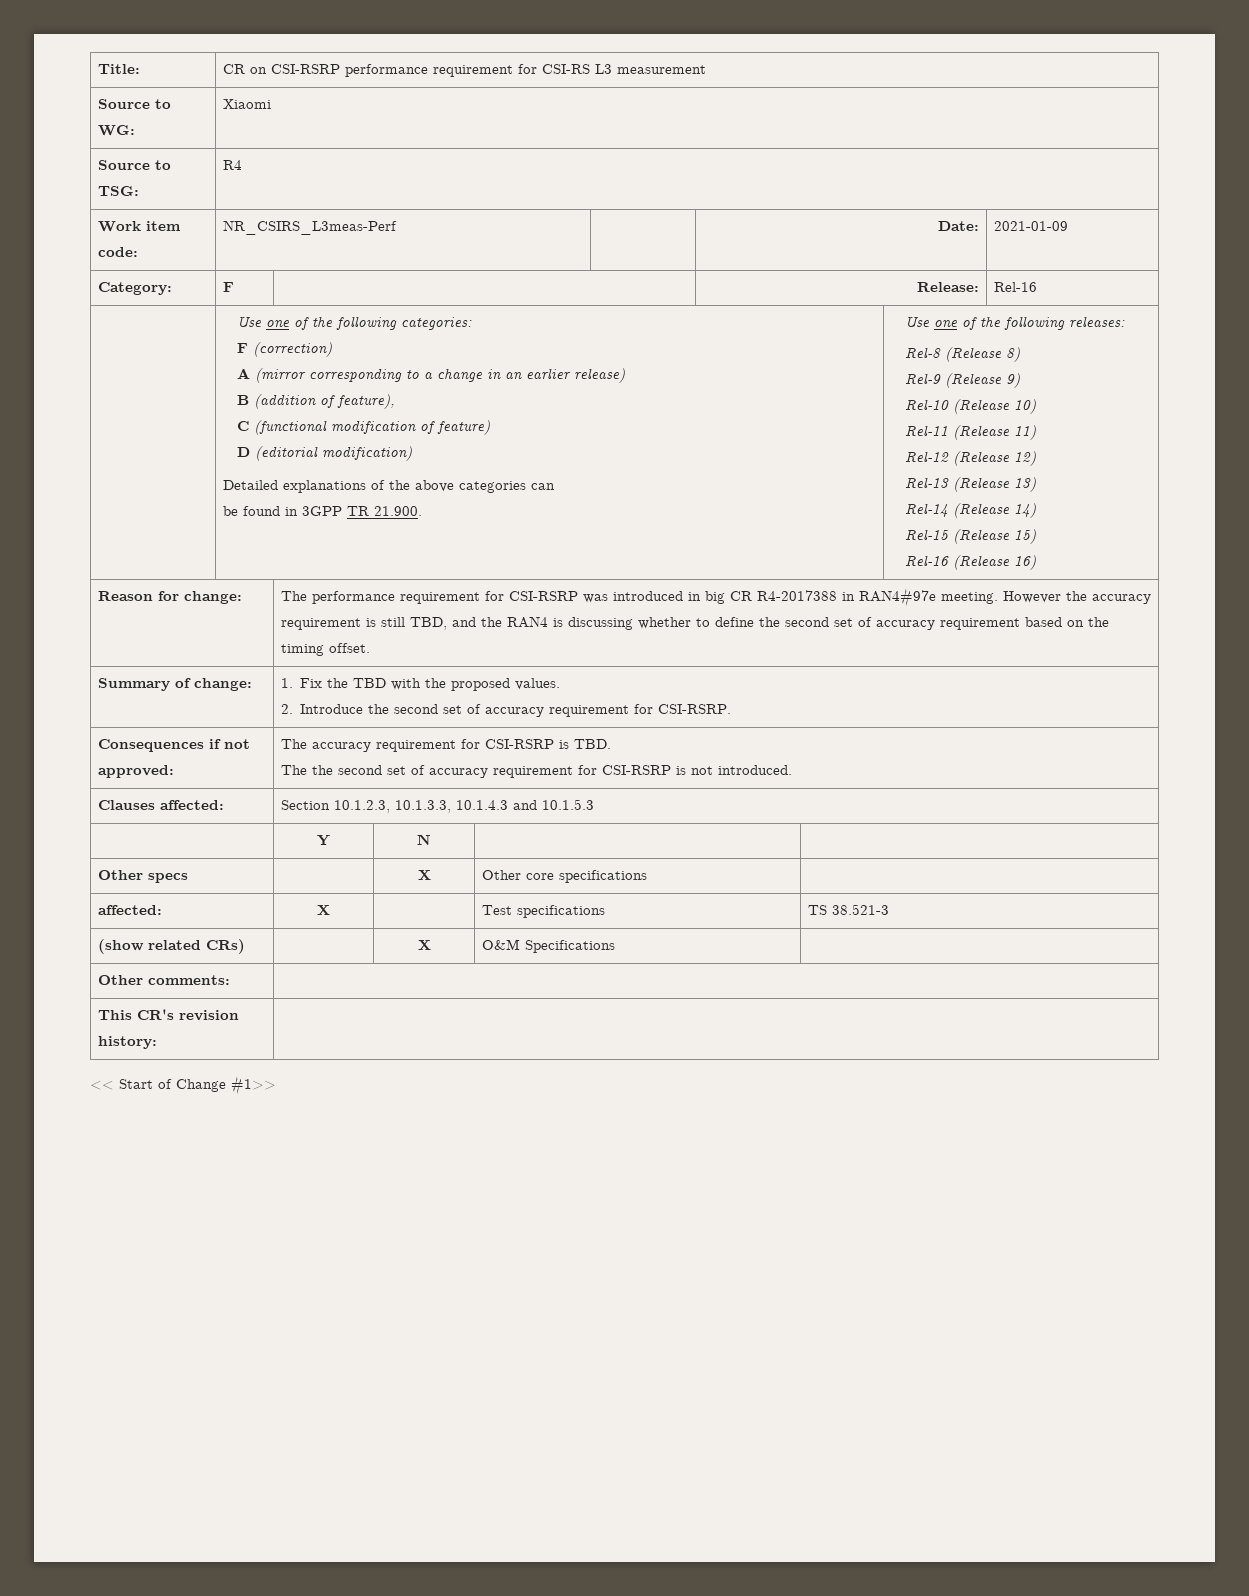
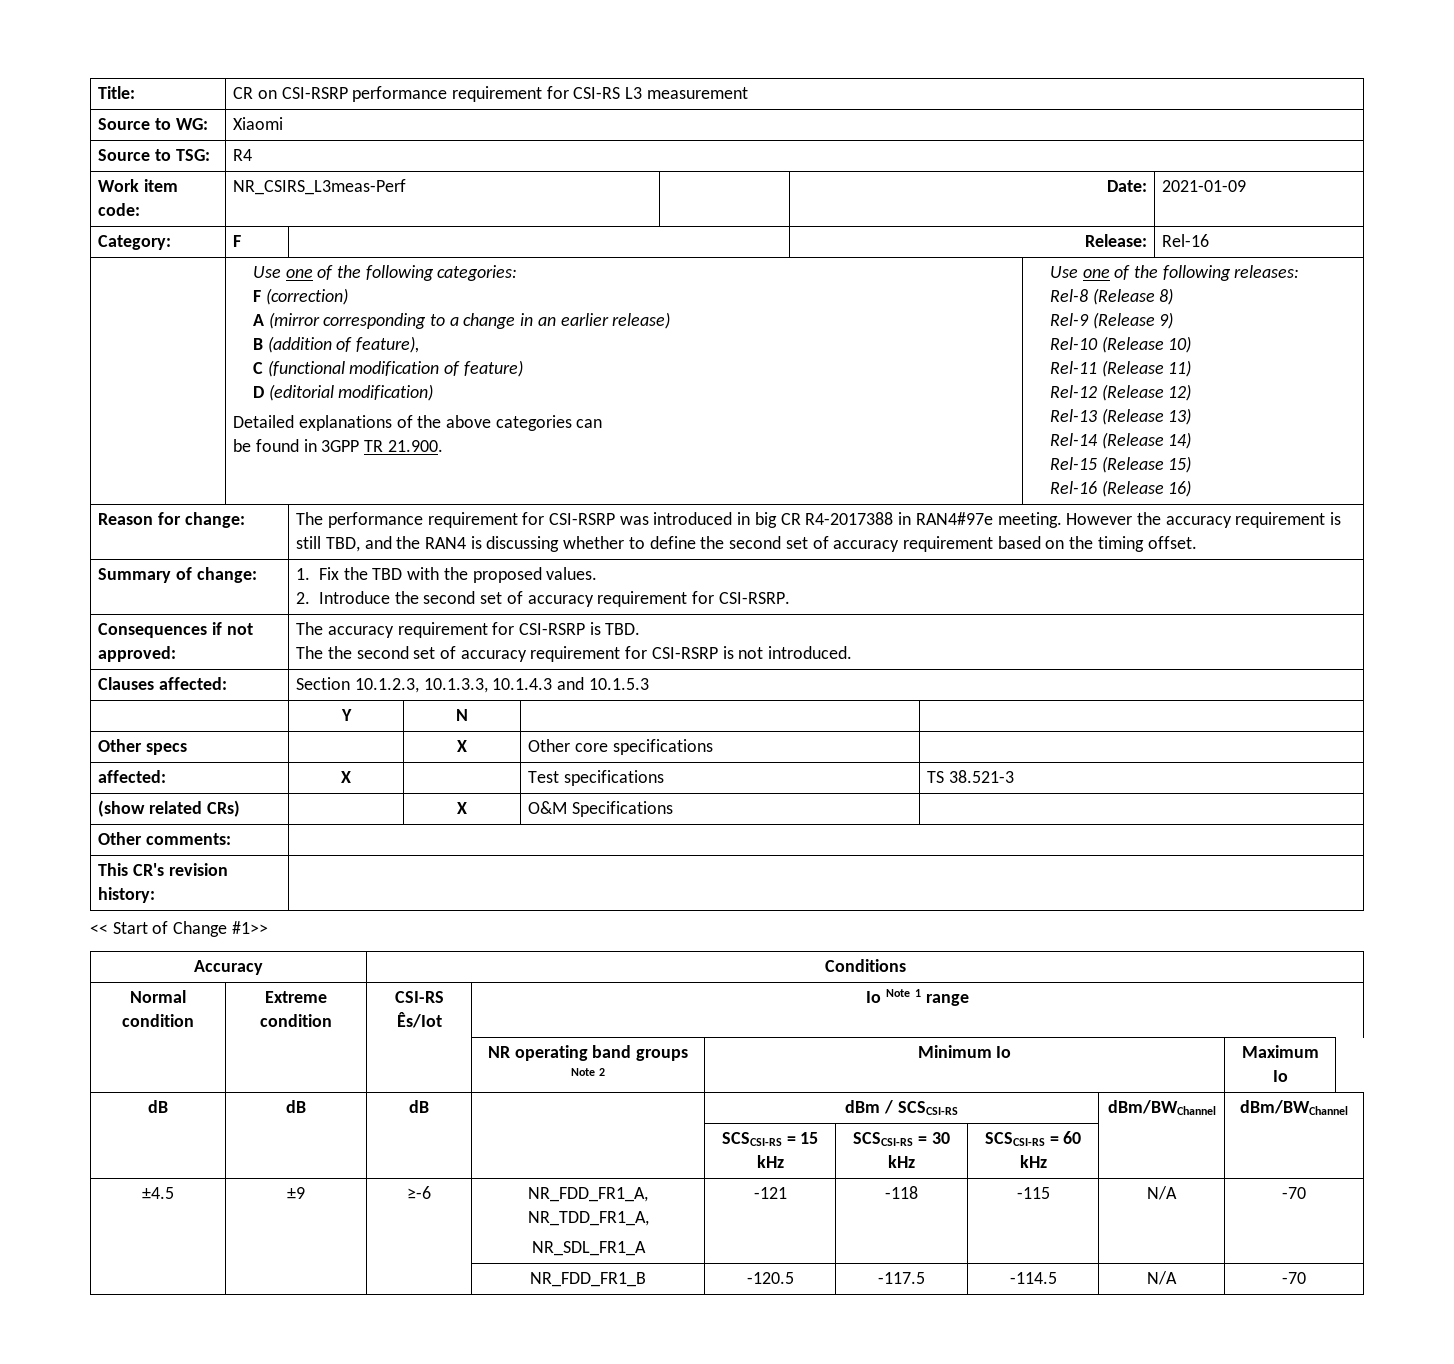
(276, 1085) none -> [194,960,263,975] [824,959,906,972] [130,990,186,1003] [122,1014,194,1027] [265,991,327,1003] [260,1014,332,1027] [394,991,444,1003] [396,1012,442,1028] [866,989,969,1006] [487,1045,689,1061] [570,1068,606,1076] [917,1045,1012,1058] [1241,1045,1319,1058] [1272,1070,1288,1082] [148,1100,168,1113] [286,1100,306,1113] [409,1100,429,1113] [845,1100,958,1115] [1107,1100,1216,1115] [1240,1100,1348,1115] [721,1132,819,1146] [756,1155,784,1168] [853,1132,950,1146] [888,1155,915,1168] [984,1131,1082,1146] [1019,1155,1047,1168] [142,1187,174,1199] [287,1187,305,1199] [407,1186,431,1199] [528,1187,648,1202] [527,1211,649,1226] [531,1241,646,1256] [753,1187,787,1199] [885,1186,918,1199] [1016,1187,1050,1199] [1147,1186,1177,1200] [1282,1187,1306,1199] [530,1272,646,1287] [746,1272,794,1284] [878,1272,925,1284] [1009,1272,1057,1284] [1147,1271,1177,1285] [1282,1272,1306,1284] // Accuracy | Conditions // Normal condition | Extreme condition | CSI-RS Ês/Iot | Io Note 1 range // | | | NR operating band groups Note 2 | Minimum Io | Maximum Io // dB | dB | dB | | dBm / SCSCSI-RS | dBm/BWChannel | dBm/BWChannel // | | | | SCSCSI-RS = 15 kHz | SCSCSI-RS = 30 kHz | SCSCSI-RS = 60 kHz | | // ±4.5 | ±9 | ≥-6 | NR_FDD_FR1_A, NR_TDD_FR1_A, // NR_SDL_FR1_A | -121 | -118 | -115 | N/A | -70 // | | | NR_FDD_FR1_B | -120.5 | -117.5 | -114.5 | N/A | -70

